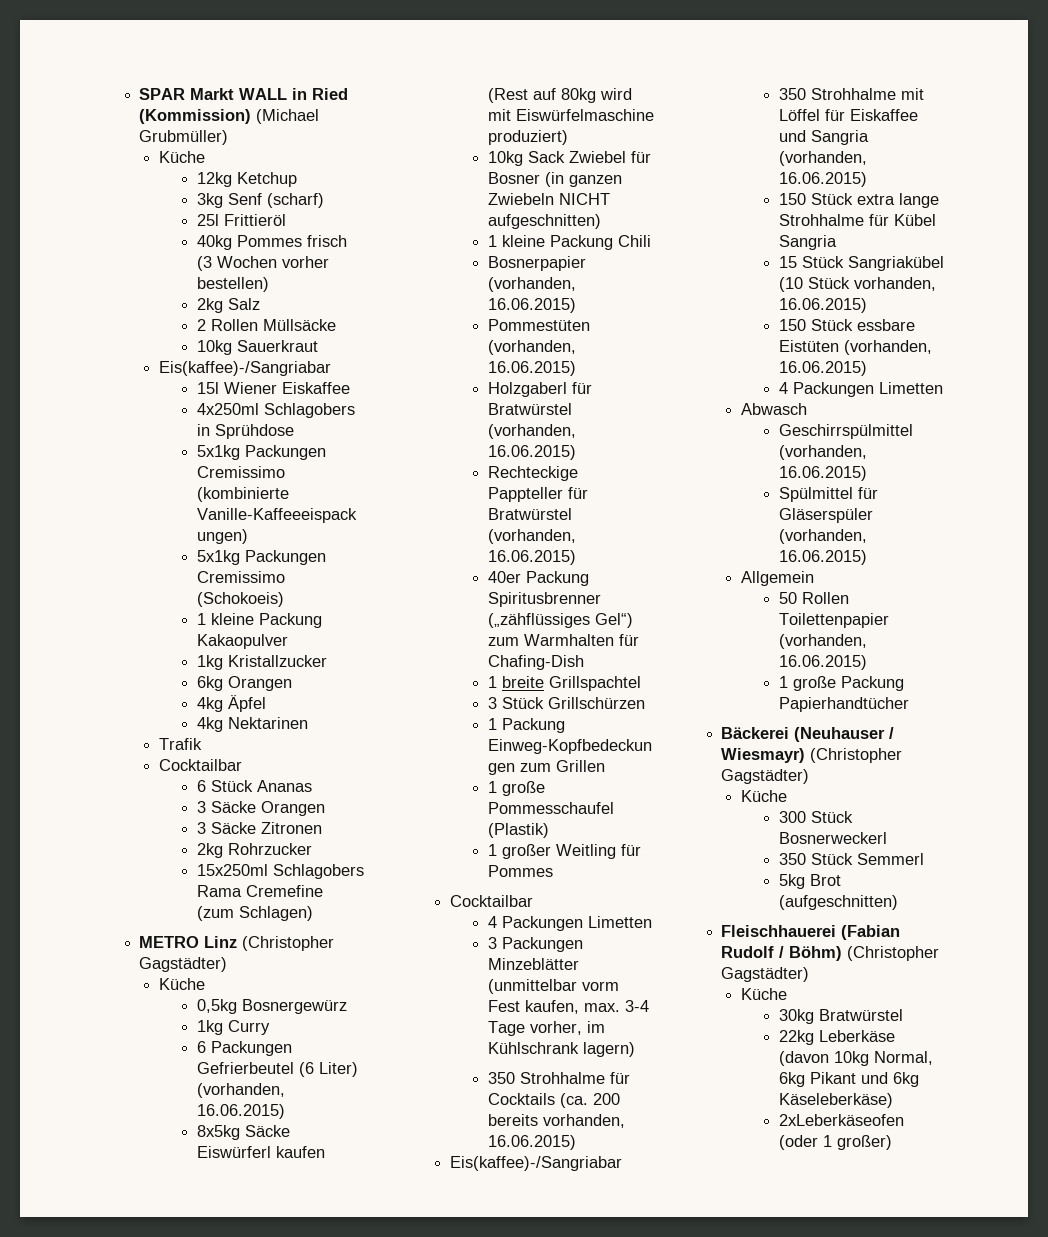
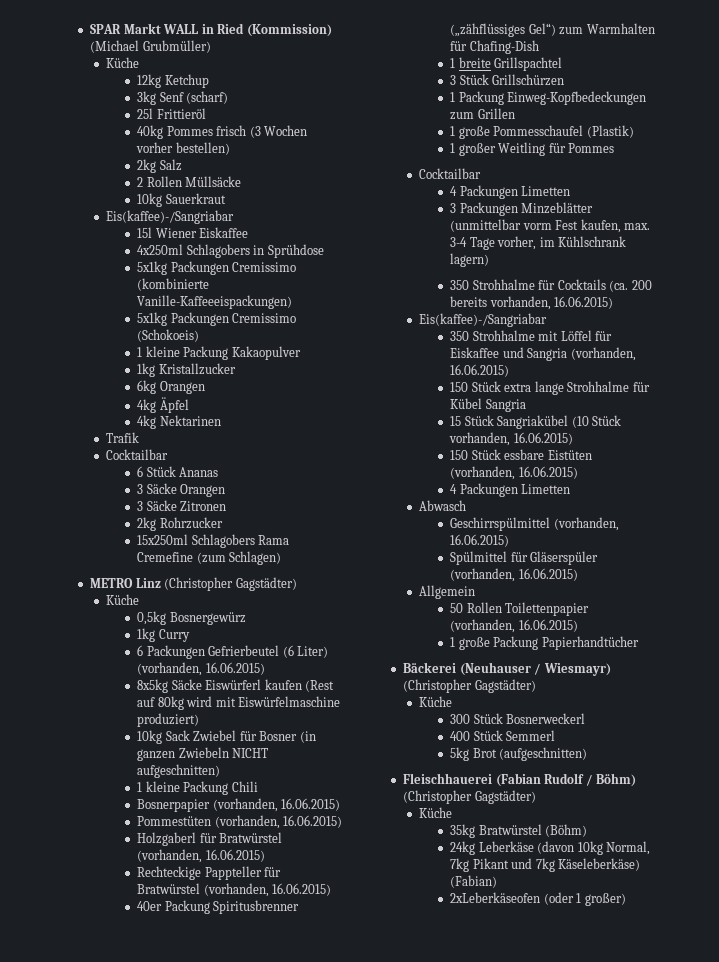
[778,853,806,865] 350 -> [450,731,471,741] 400
[778,1009,903,1024] [778,1030,814,1045] 30kg Bratwürstel // 22kg -> [450,824,588,838] [450,841,476,855] 35kg Bratwürstel (Böhm) // 24kg
[778,1072,805,1087] 6kg -> [450,858,470,872] 7kg
[892,1072,919,1087] 6kg -> [535,858,555,872] 7kg
(893, 1100) none -> [450,875,498,888] (Fabian)

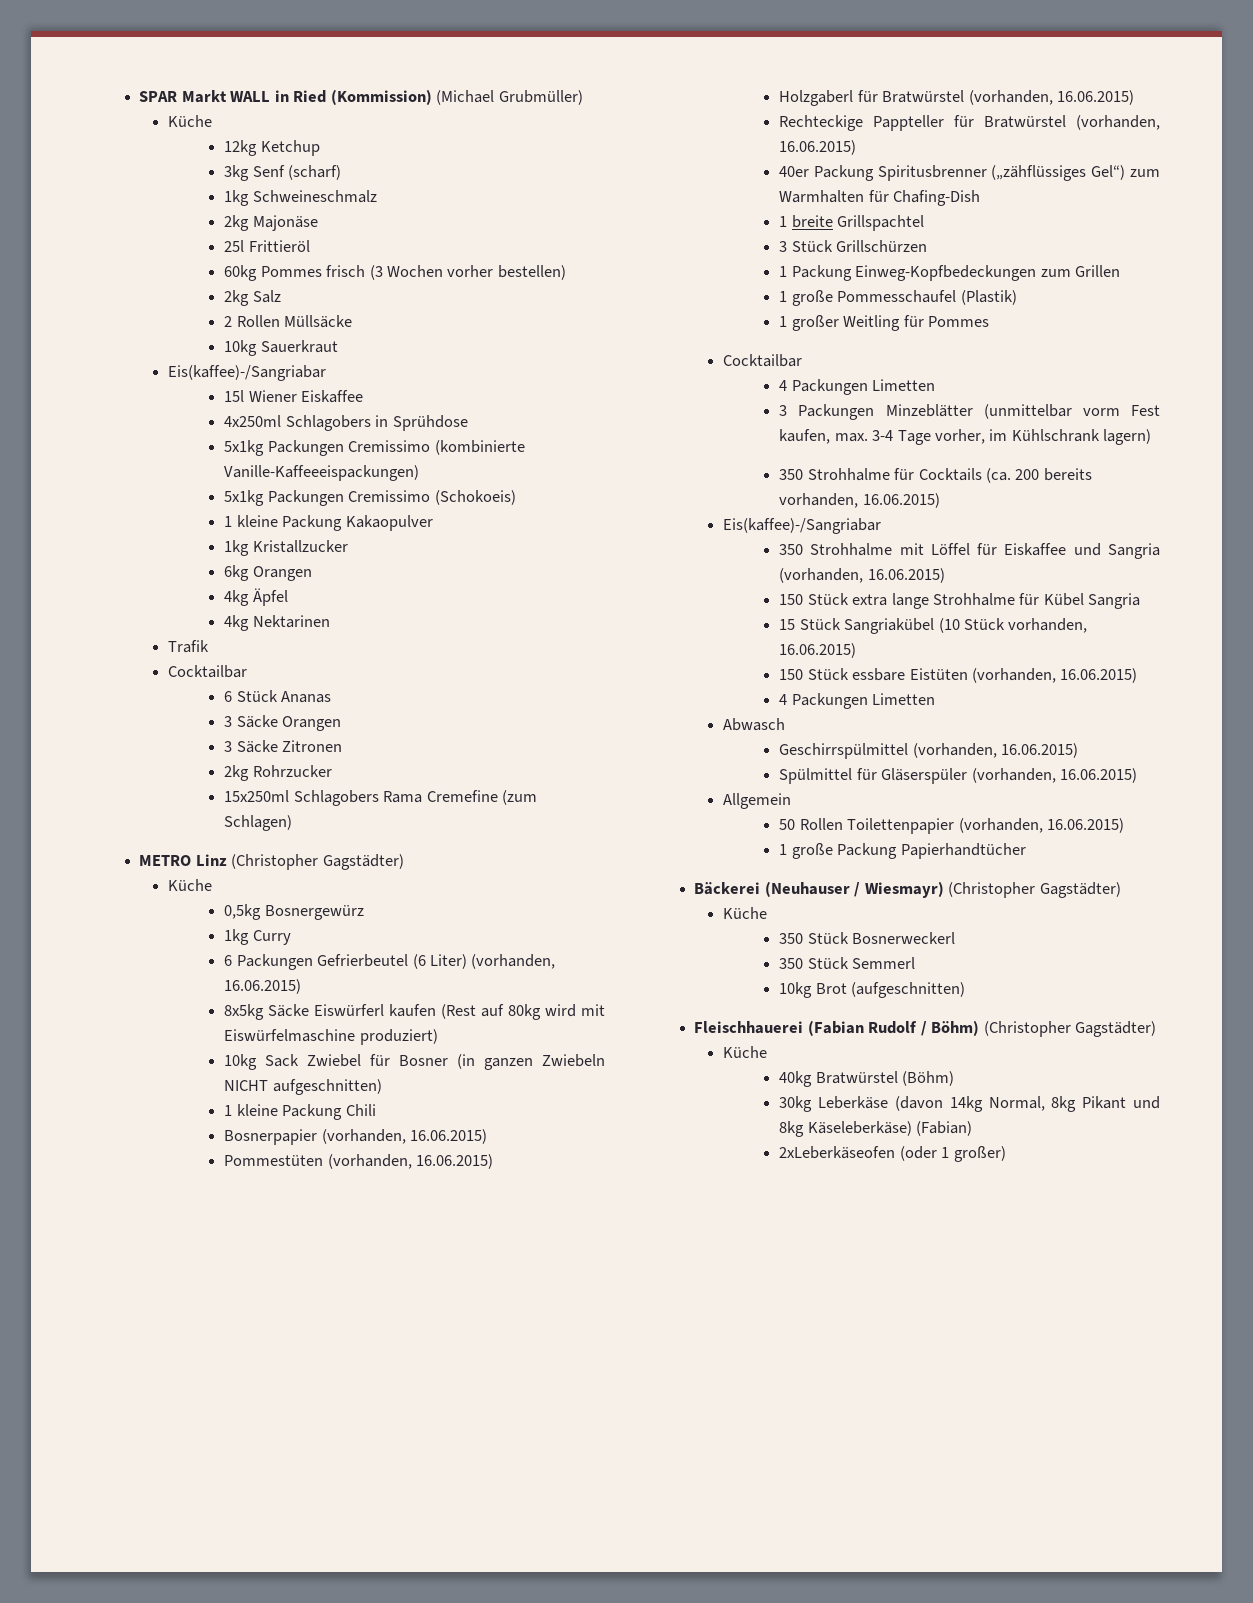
(229, 97) none -> [224,190,377,206] [224,215,318,231] // 1kg Schweineschmalz // 2kg Majonäse
[137,125,164,139] 40kg -> [224,265,258,281] 60kg
[450,714,471,724] 300 -> [779,933,804,944] 350
[450,731,471,741] 400 -> [779,958,804,969] 350
[450,747,470,761] 5kg -> [779,982,813,998] 10kg
[450,824,476,838] 35kg -> [779,1071,813,1087] 40kg
[450,841,476,855] 24kg -> [779,1096,813,1112] 30kg
[577,841,651,855] [450,858,470,872] 10kg Normal, 7kg -> [949,1096,1077,1112] 14kg Normal, 8kg
[535,858,555,872] 7kg -> [779,1121,805,1137] 8kg

